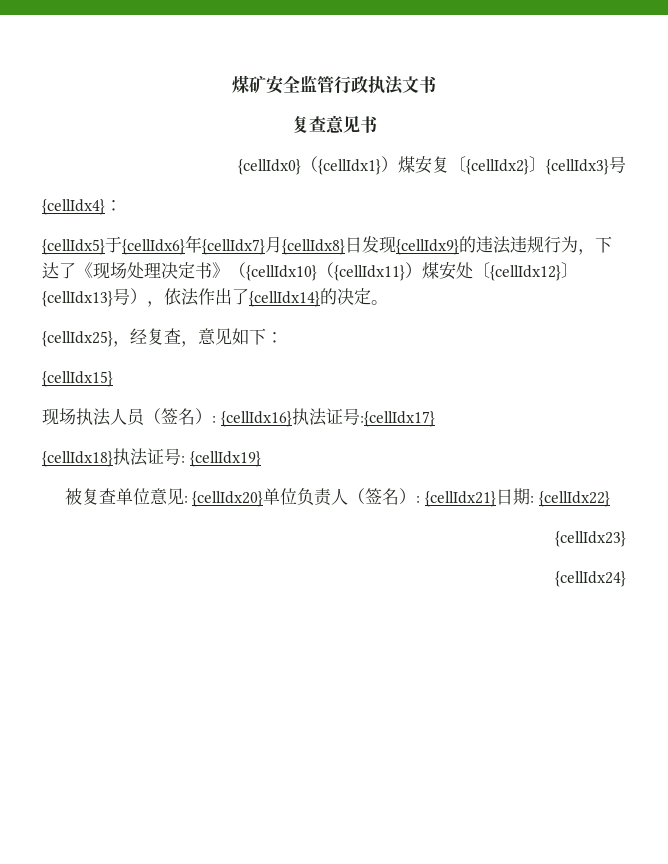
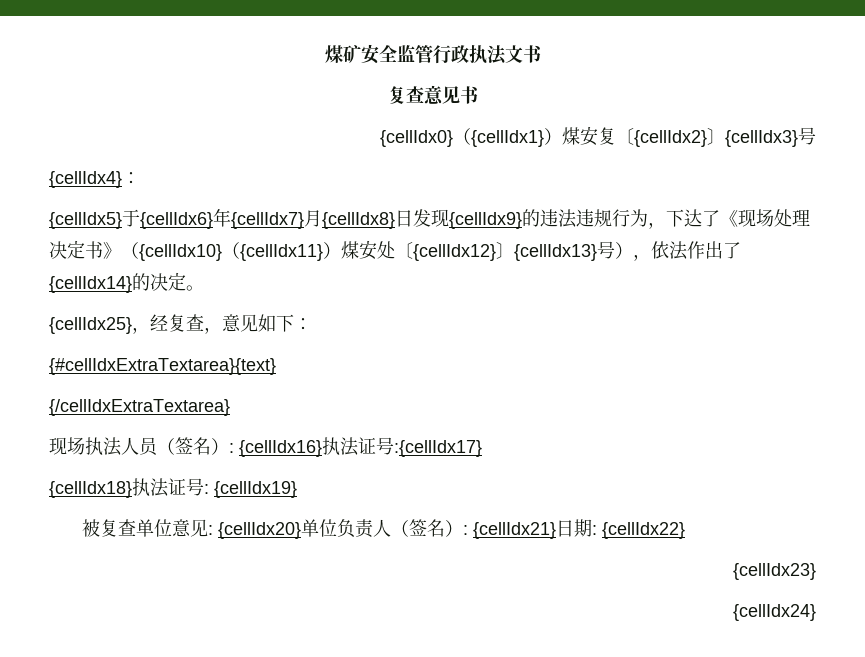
[42,371,113,387] {cellIdx15} -> [49,358,276,375] [49,399,230,416] {#cellIdxExtraTextarea}{text} // {/cellIdxExtraTextarea}

